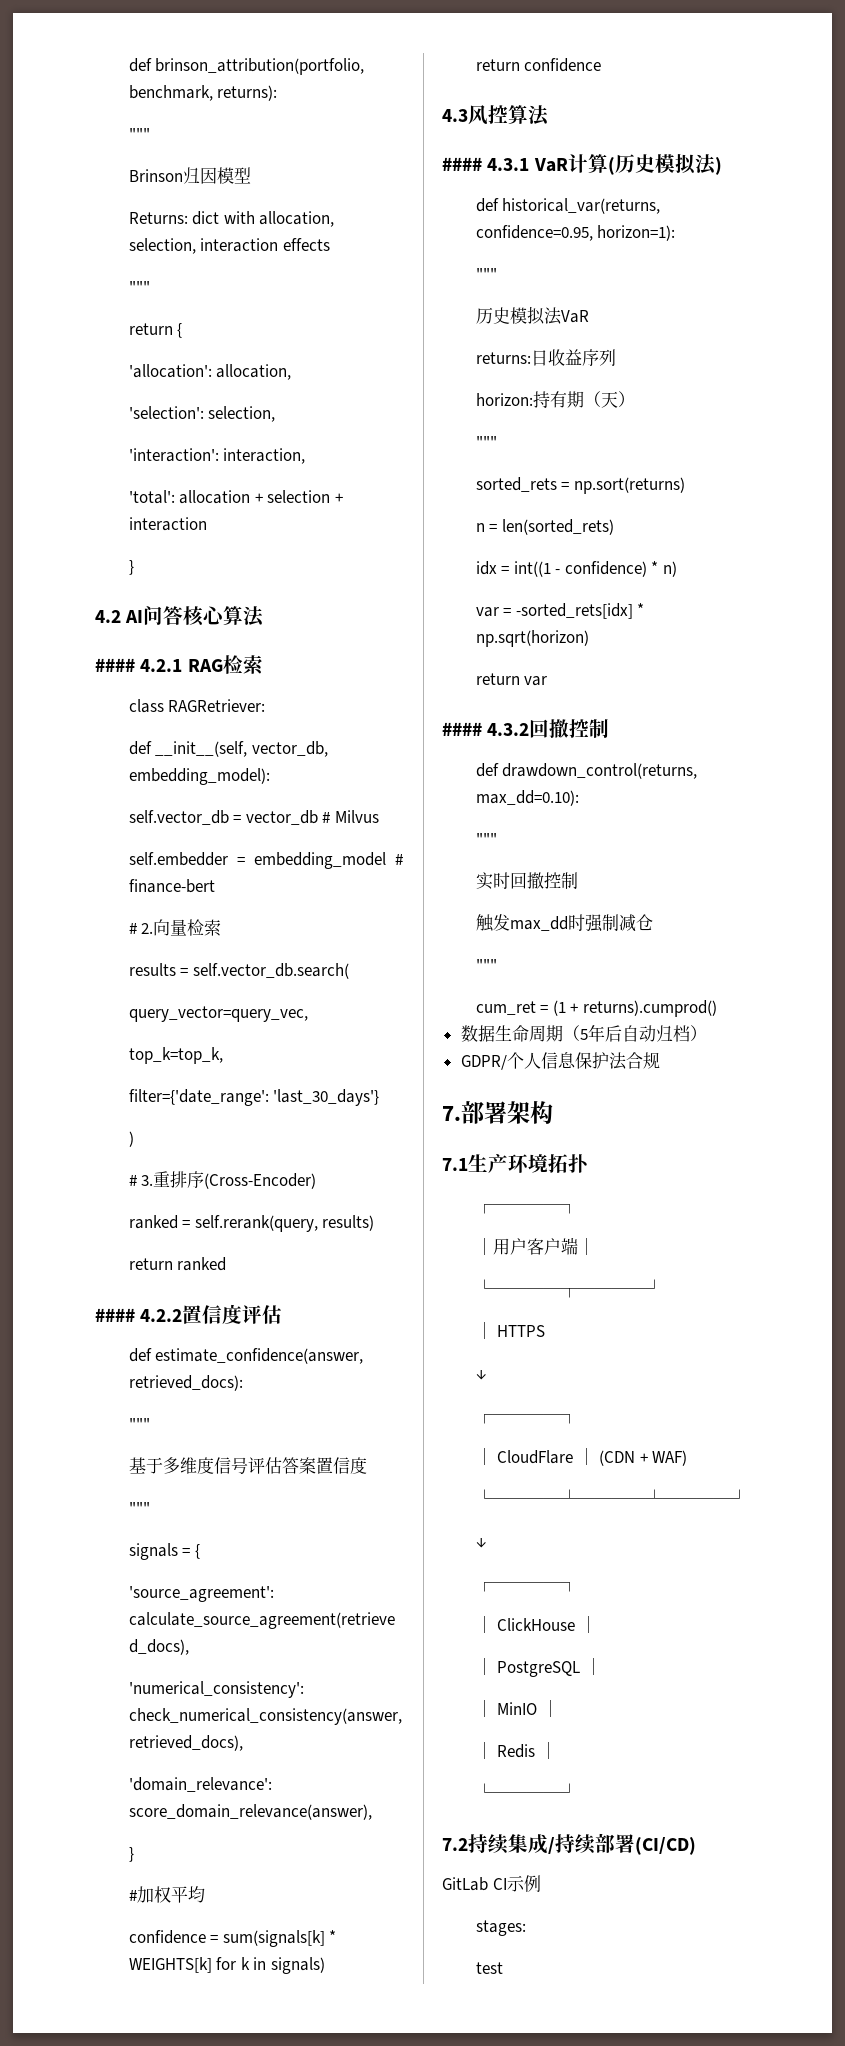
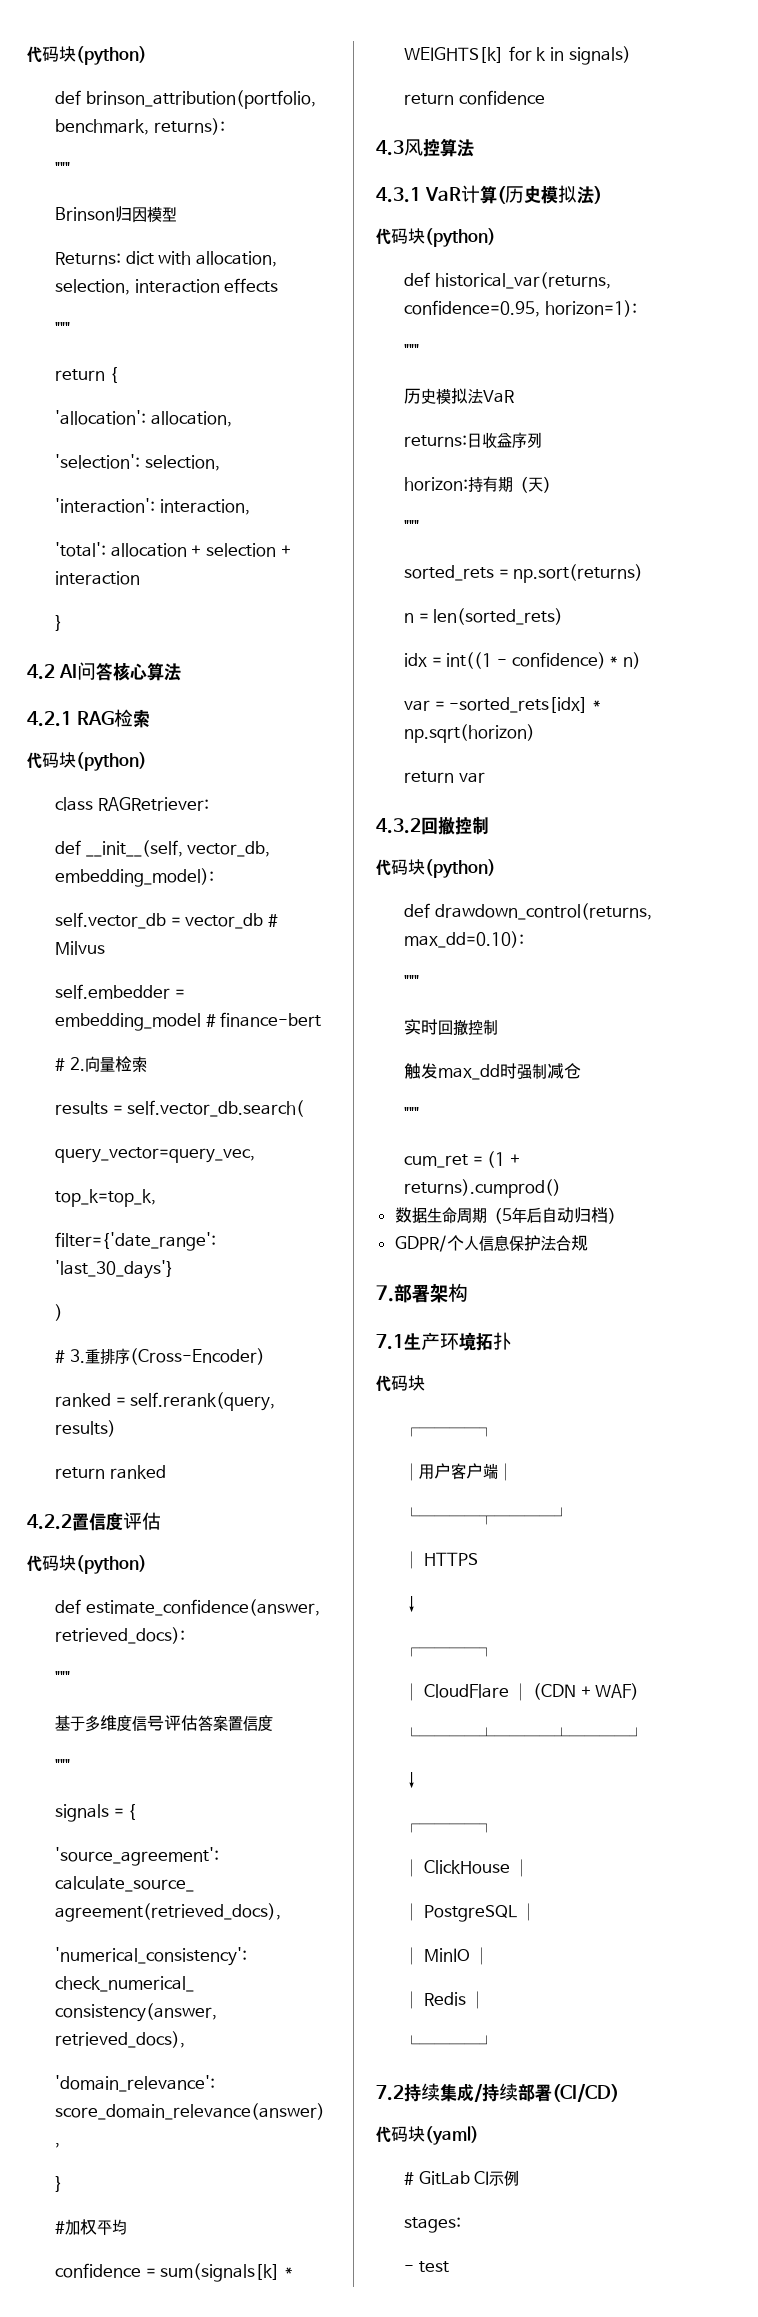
(128, 65) none -> [27,46,147,65] 代码块(python) //
[95,658,135,672] #### -> (181, 672) none
(263, 665) none -> [27,752,147,771] // 代码块(python)
[95,1308,135,1322] #### -> (166, 1472) none
(283, 1314) none -> [27,1555,147,1574] // 代码块(python)
[442,157,482,171] #### -> (474, 148) none
(722, 166) none -> [376,228,496,247] // 代码块(python)
[442,722,482,736] #### -> (485, 777) none
(610, 728) none -> [376,859,496,878] // 代码块(python)
(589, 1163) none -> [376,1375,425,1392] // 代码块
(696, 1846) none -> [376,2126,479,2145] [404,2172,415,2185] 代码块(yaml) // #
(526, 1928) none -> [404,2265,415,2272] -

